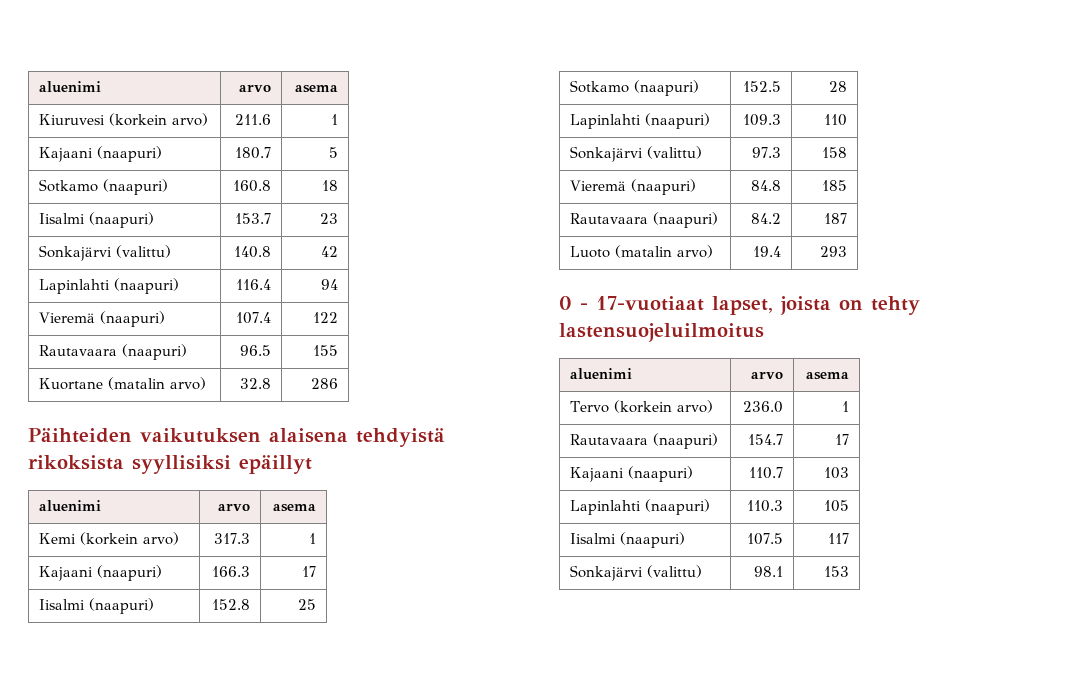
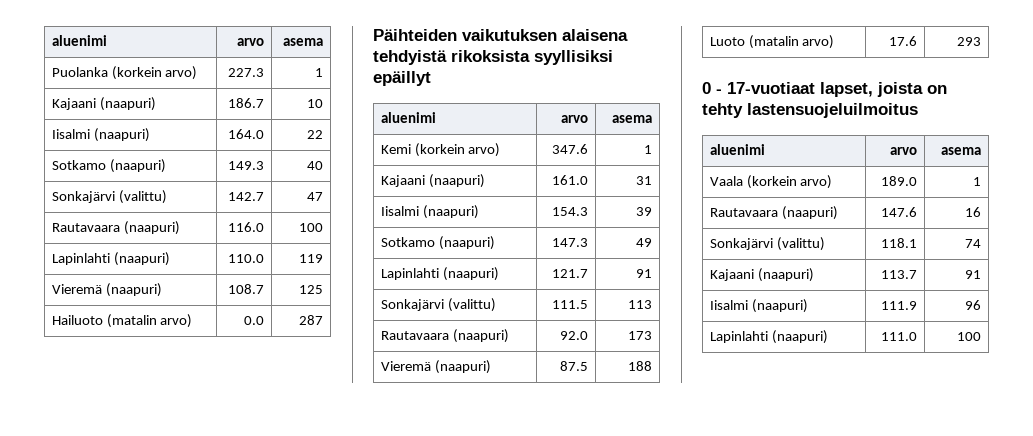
[39,81,102,93] [238,85,271,92] [294,85,338,93] [39,113,209,126] [234,114,271,125] [330,114,338,125] [39,146,163,162] [234,147,271,159] [328,147,338,158] [39,179,169,195] [232,180,271,192] [321,180,338,191] [39,212,155,228] [234,213,271,224] [319,213,338,224] [39,245,172,261] [233,246,271,258] [320,246,338,257] [39,278,180,294] [235,279,271,290] [320,279,338,290] [39,311,166,327] [235,312,271,324] [312,312,338,323] [39,344,188,360] [239,345,271,356] [312,345,338,356] [39,377,207,390] [239,378,271,389] [310,378,338,389] aluenimi | arvo | asema // Kiuruvesi (korkein arvo) | 211.6 | 1 // Kajaani (naapuri) | 180.7 | 5 // Sotkamo (naapuri) | 160.8 | 18 // Iisalmi (naapuri) | 153.7 | 23 // Sonkajärvi (valittu) | 140.8 | 42 // Lapinlahti (naapuri) | 116.4 | 94 // Vieremä (naapuri) | 107.4 | 122 // Rautavaara (naapuri) | 96.5 | 155 // Kuortane (matalin arvo) | 32.8 | 286 -> [51,35,107,46] [237,38,265,46] [283,38,324,46] [51,66,198,80] [228,68,265,77] [315,68,324,77] [51,97,156,111] [228,98,265,108] [307,99,324,108] [51,128,150,142] [228,129,265,139] [307,130,324,139] [51,159,166,173] [228,161,265,170] [307,161,324,170] [51,190,167,204] [228,192,265,201] [307,192,324,201] [51,221,180,235] [228,222,265,232] [299,223,324,232] [51,252,170,266] [228,254,265,263] [299,254,324,263] [51,283,162,297] [228,284,265,294] [299,285,324,294] [51,314,193,328] [244,316,265,325] [299,315,324,325] aluenimi | arvo | asema // Puolanka (korkein arvo) | 227.3 | 1 // Kajaani (naapuri) | 186.7 | 10 // Iisalmi (naapuri) | 164.0 | 22 // Sotkamo (naapuri) | 149.3 | 40 // Sonkajärvi (valittu) | 142.7 | 47 // Rautavaara (naapuri) | 116.0 | 100 // Lapinlahti (naapuri) | 110.0 | 119 // Vieremä (naapuri) | 108.7 | 125 // Hailuoto (matalin arvo) | 0.0 | 287
[213,533,250,544] [308,533,316,544] [39,565,163,581] [211,566,250,577] [301,566,316,577] [39,598,155,614] [211,599,250,610] [297,599,316,610] [570,80,700,96] [742,81,781,92] [828,81,847,92] [570,113,711,129] [742,114,781,126] [823,114,847,126] [570,146,703,162] [751,147,781,158] [821,147,847,158] [570,179,697,195] [750,180,781,191] [821,180,847,191] [570,212,719,228] [750,213,781,224] [823,213,847,224] 317.3 | 1 // Kajaani (naapuri) | 166.3 | 17 // Iisalmi (naapuri) | 152.8 | 25 // Sotkamo (naapuri) | 152.5 | 28 // Lapinlahti (naapuri) | 109.3 | 110 // Sonkajärvi (valittu) | 97.3 | 158 // Vieremä (naapuri) | 84.8 | 185 // Rautavaara (naapuri) | 84.2 | 187 -> [552,144,589,154] [644,145,653,154] [380,174,485,188] [552,175,589,185] [636,176,653,185] [380,205,479,219] [552,207,589,216] [636,207,653,216] [380,236,495,250] [552,238,589,247] [636,238,653,247] [380,267,499,281] [552,269,589,278] [636,269,653,278] [380,298,496,312] [552,300,589,309] [628,300,653,309] [380,329,509,343] [560,331,589,340] [628,331,653,340] [380,360,491,374] [560,361,589,371] [628,361,653,371] 347.6 | 1 // Kajaani (naapuri) | 161.0 | 31 // Iisalmi (naapuri) | 154.3 | 39 // Sotkamo (naapuri) | 147.3 | 49 // Lapinlahti (naapuri) | 121.7 | 91 // Sonkajärvi (valittu) | 111.5 | 113 // Rautavaara (naapuri) | 92.0 | 173 // Vieremä (naapuri) | 87.5 | 188
[752,246,781,257] 19.4 -> [889,36,918,46] 17.6
[570,400,714,413] [742,401,783,413] Tervo (korkein arvo) | 236.0 -> [709,175,833,189] [881,176,918,186] Vaala (korkein arvo) | 189.0
[747,434,783,445] [834,434,849,445] [570,466,694,482] [748,467,783,479] [823,467,849,479] [570,499,711,515] [746,500,783,512] [823,500,849,512] [570,532,686,548] [746,533,783,545] [827,533,849,544] [570,565,703,581] [753,566,783,577] [823,566,849,577] 154.7 | 17 // Kajaani (naapuri) | 110.7 | 103 // Lapinlahti (naapuri) | 110.3 | 105 // Iisalmi (naapuri) | 107.5 | 117 // Sonkajärvi (valittu) | 98.1 | 153 -> [881,207,918,217] [965,207,982,217] [709,237,825,251] [881,238,918,248] [965,239,982,248] [709,268,814,282] [881,270,918,279] [965,270,982,279] [709,299,808,313] [881,301,918,310] [965,300,982,310] [709,330,828,344] [881,332,918,341] [957,332,982,341] 147.6 | 16 // Sonkajärvi (valittu) | 118.1 | 74 // Kajaani (naapuri) | 113.7 | 91 // Iisalmi (naapuri) | 111.9 | 96 // Lapinlahti (naapuri) | 111.0 | 100

